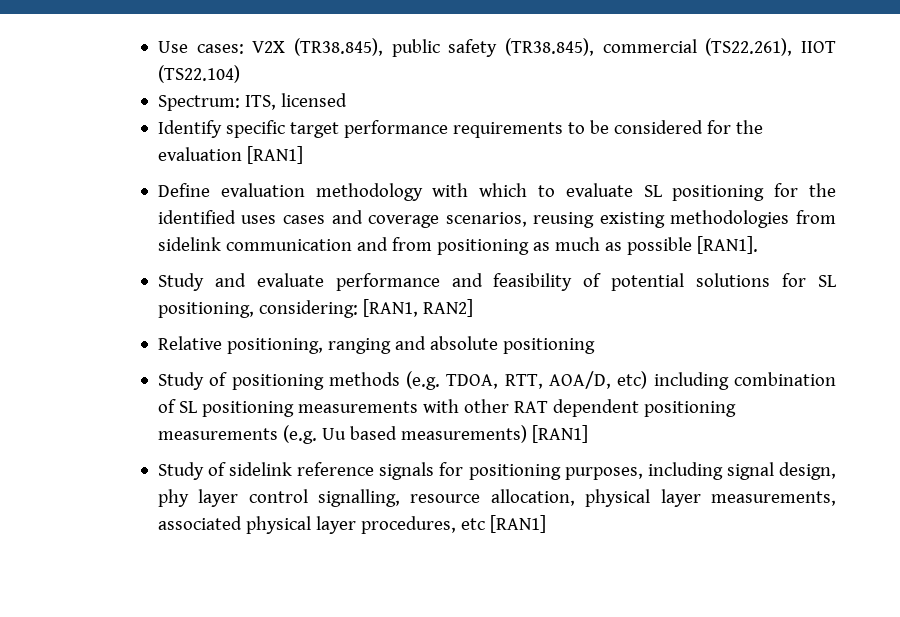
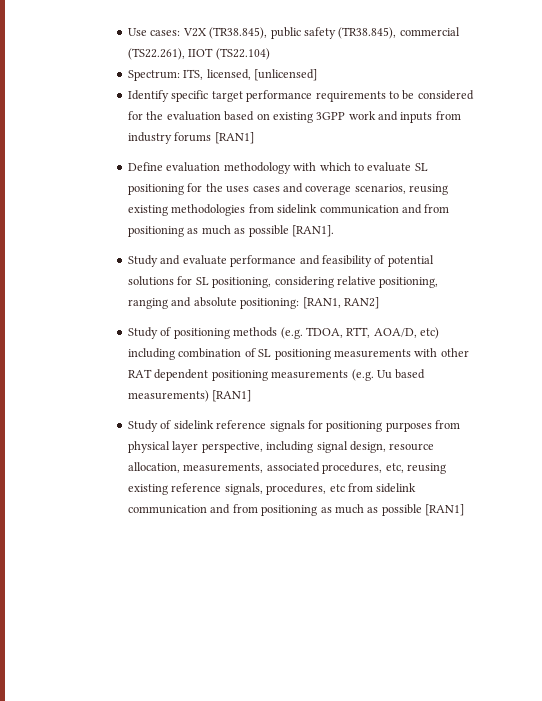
[280,93,347,107] licensed -> [206,69,318,81] licensed, [unlicensed]
(242, 154) none -> [224,111,461,123] [128,132,212,144] based on existing 3GPP work and inputs from industry forums
[157,210,236,224] identified -> (223, 187) none
[258,299,473,318] [157,336,222,350] considering: [RAN1, RAN2] // Relative -> [274,276,376,288] considering relative
[502,338,595,354] positioning -> [240,297,379,309] positioning: [RAN1, RAN2]
[564,462,837,480] [157,489,836,507] [157,516,485,534] purposes, including signal design, phy layer control signalling, resource allocation, physical layer measurements, associated physical layer procedures, etc -> [385,420,461,432] [128,441,435,453] [128,462,446,474] [128,483,417,495] [128,504,422,516] purposes from physical layer perspective, including signal design, resource allocation, measurements, associated procedures, etc, reusing existing reference signals, procedures, etc from sidelink communication and from positioning as much as possible

